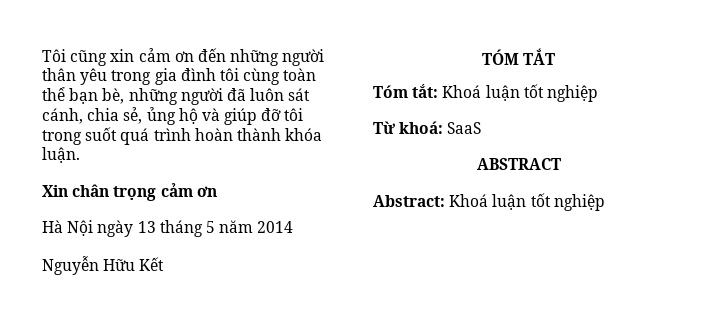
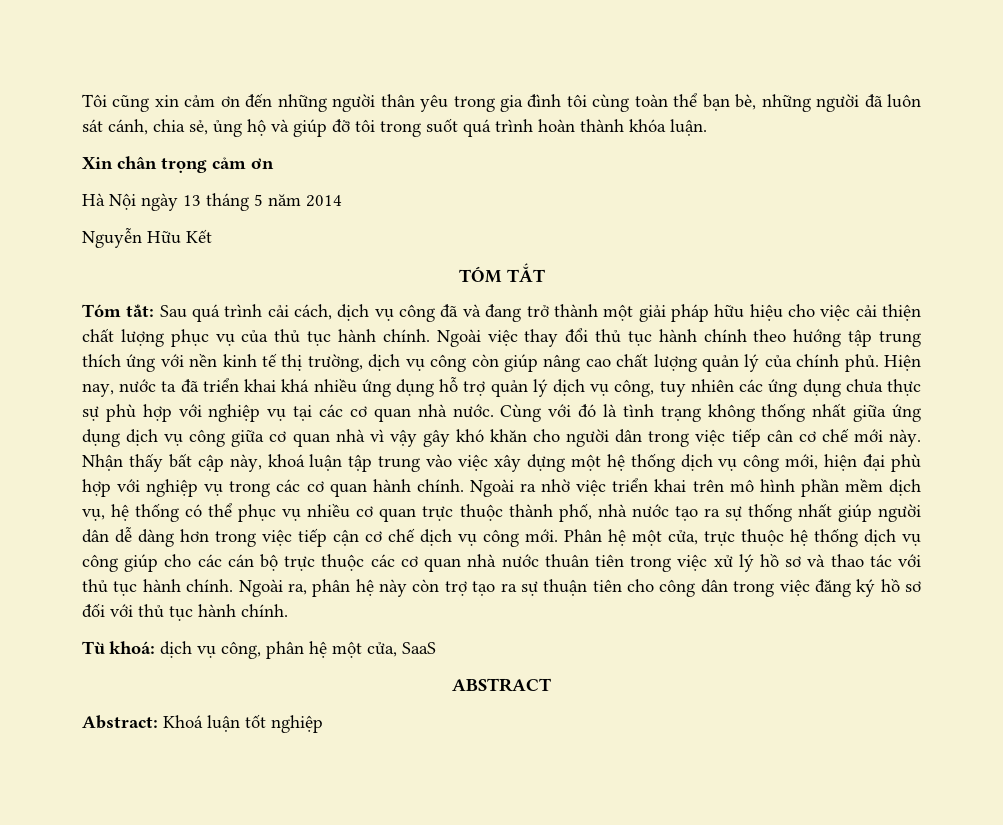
[442,84,598,102] [373,121,444,134] Khoá luận tốt nghiệp // Từ khoá: -> [159,304,921,322] [82,328,922,347] [82,353,921,372] [82,377,922,397] [82,403,922,422] [82,428,921,447] [82,453,921,472] [82,478,921,497] [82,503,921,522] [82,527,921,547] [82,553,922,572] [82,578,921,597] [82,603,288,621] [82,641,397,659] Sau quá trình cải cách, dịch vụ công đã và đang trở thành một giải pháp hữu hiệu cho việc cải thiện chất lượng phục vụ của thủ tục hành chính. Ngoài việc thay đổi thủ tục hành chính theo hướng tập trung thích ứng với nền kinh tế thị trường, dịch vụ công còn giúp nâng cao chất lượng quản lý của chính phủ. Hiện nay, nước ta đã triển khai khá nhiều ứng dụng hỗ trợ quản lý dịch vụ công, tuy nhiên các ứng dụng chưa thực sự phù hợp với nghiệp vụ tại các cơ quan nhà nước. Cùng với đó là tình trạng không thống nhất giữa ứng dụng dịch vụ công giữa cơ quan nhà vì vậy gây khó khăn cho người dân trong việc tiếp cân cơ chế mới này. Nhận thấy bất cập này, khoá luận tập trung vào việc xây dựng một hệ thống dịch vụ công mới, hiện đại phù hợp với nghiệp vụ trong các cơ quan hành chính. Ngoài ra nhờ việc triển khai trên mô hình phần mềm dịch vụ, hệ thống có thể phục vụ nhiều cơ quan trực thuộc thành phố, nhà nước tạo ra sự thống nhất giúp người dân dễ dàng hơn trong việc tiếp cận cơ chế dịch vụ công mới. Phân hệ một cửa, trực thuộc hệ thống dịch vụ công giúp cho các cán bộ trực thuộc các cơ quan nhà nước thuân tiên trong việc xử lý hồ sơ và thao tác với thủ tục hành chính. Ngoài ra, phân hệ này còn trợ tạo ra sự thuận tiên cho công dân trong việc đăng ký hồ sơ đối với thủ tục hành chính. // Từ khoá: dịch vụ công, phân hệ một cửa,

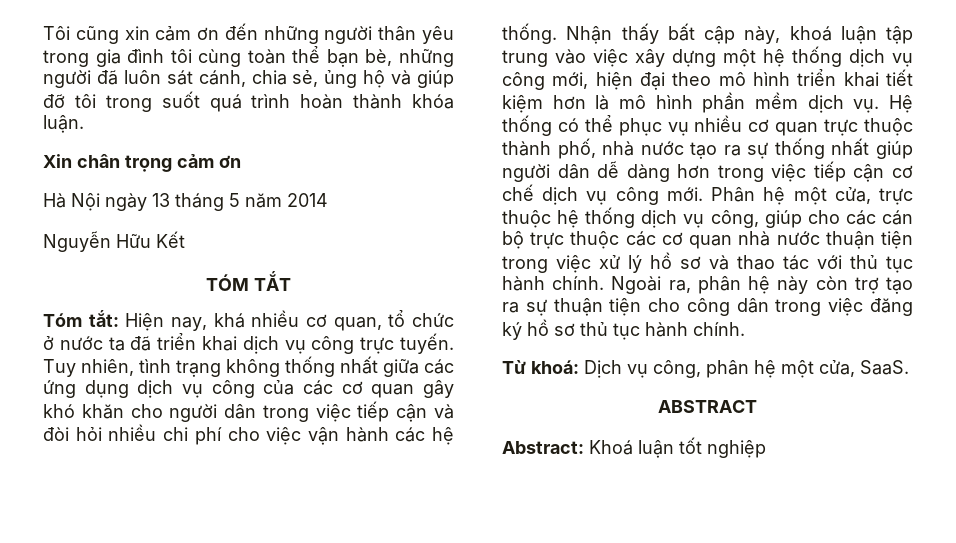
[159,304,921,322] [82,328,922,347] [82,353,921,372] [82,383,114,397] Sau quá trình cải cách, dịch vụ công đã và đang trở thành một giải pháp hữu hiệu cho việc cải thiện chất lượng phục vụ của thủ tục hành chính. Ngoài việc thay đổi thủ tục hành chính theo hướng tập trung thích ứng với nền kinh tế thị trường, dịch vụ công còn giúp nâng cao chất lượng quản lý của chính phủ. Hiện nay, -> [125,310,455,331] [43,336,54,350] Hiện nay, khá nhiều cơ quan, tổ chức ở
[281,377,922,397] [82,404,617,422] khá nhiều ứng dụng hỗ trợ quản lý dịch vụ công, tuy nhiên các ứng dụng chưa thực sự phù hợp với nghiệp vụ tại các cơ quan nhà nước. Cùng với đó là -> [242,333,455,354] [43,359,134,377] dịch vụ công trực tuyến. Tuy nhiên,
(887, 413) none -> [424,359,454,374] các
[231,429,417,447] giữa cơ quan nhà vì vậy -> [263,380,415,398] của các cơ quan
[766,428,921,447] cân cơ chế mới này. -> [396,404,454,422] [43,424,454,445] [502,23,557,44] cận và đòi hỏi nhiều chi phí cho việc vận hành các hệ thống.
[890,454,921,472] [82,478,724,497] phù hợp với nghiệp vụ trong các cơ quan hành chính. Ngoài ra nhờ việc triển khai trên -> [672,69,913,87] [502,95,610,113] theo mô hình triển khai tiết kiệm hơn là
[82,504,130,521] vụ, hệ -> [853,95,913,113] vụ. Hệ
[82,554,118,572] công -> [710,210,759,228] công,
[544,554,624,568] thuân tiên -> [825,231,913,249] thuận tiện
[592,579,622,592] tiên -> [609,298,642,316] tiện
[82,603,133,618] đối với -> (575, 329) none
[160,641,192,658] dịch -> [584,360,622,378] Dịch
[402,642,436,654] SaaS -> [860,360,909,375] SaaS.

